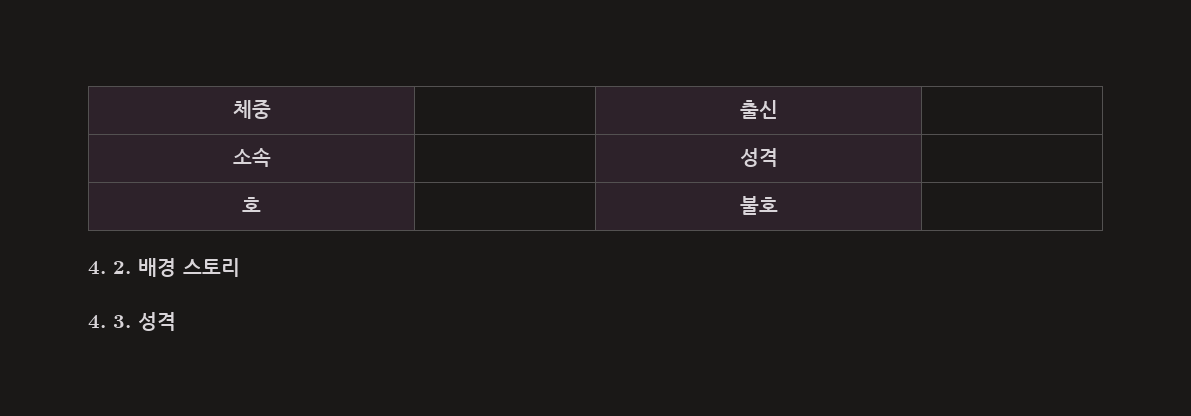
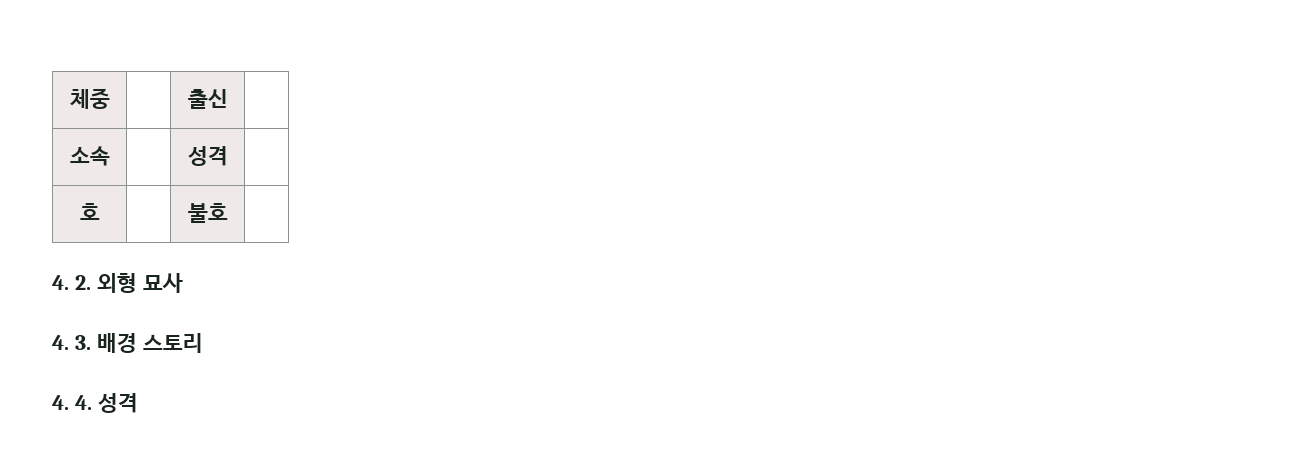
(131, 267) none -> [96,273,183,293] [52,335,91,350] 외형 묘사 // 4. 3.
[113,315,131,328] 3. -> [74,395,92,410] 4.

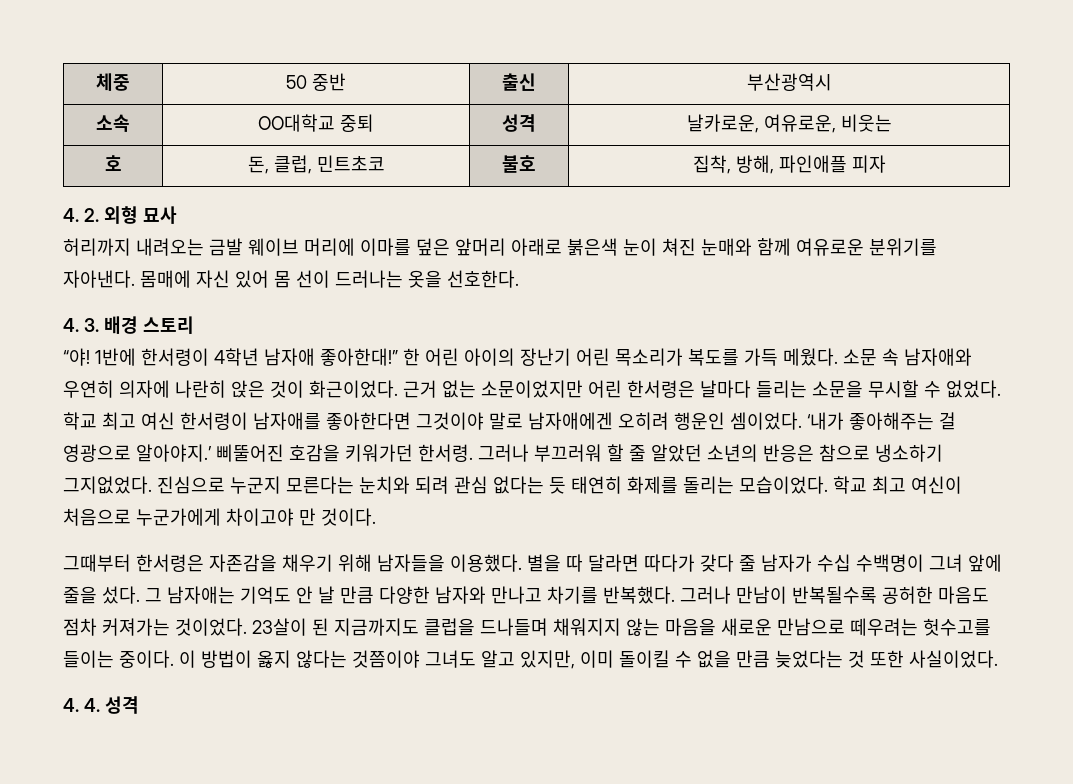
(110, 98) none -> [286,73,346,91] 50 중반
(228, 99) none -> [746,73,832,91] 부산광역시
(110, 156) none -> [258,114,374,132] OO대학교 중퇴
[79,203,100,220] [187,203,228,223] [52,273,183,293] [52,333,203,353] // 호 | | 불호 | // 4. 2. 외형 묘사 // 4. 3. 배경 스토리 -> [686,114,892,133] [104,155,122,171] [247,155,385,174] [502,155,536,173] [692,155,886,174] [63,206,177,224] [63,238,937,256] [63,270,519,288] [63,316,194,334] [63,348,972,366] [63,380,1001,398] [63,412,956,430] [63,444,943,462] [63,476,962,494] [63,508,376,526] [63,554,1002,572] [63,586,989,604] [63,618,991,636] [63,650,998,669] 날카로운, 여유로운, 비웃는 // 호 | 돈, 클럽, 민트초코 | 불호 | 집착, 방해, 파인애플 피자 // 4. 2. 외형 묘사 // 허리까지 내려오는 금발 웨이브 머리에 이마를 덮은 앞머리 아래로 붉은색 눈이 쳐진 눈매와 함께 여유로운 분위기를 자아낸다. 몸매에 자신 있어 몸 선이 드러나는 옷을 선호한다. // 4. 3. 배경 스토리 // “야! 1반에 한서령이 4학년 남자애 좋아한대!” 한 어린 아이의 장난기 어린 목소리가 복도를 가득 메웠다. 소문 속 남자애와 우연히 의자에 나란히 앉은 것이 화근이었다. 근거 없는 소문이었지만 어린 한서령은 날마다 들리는 소문을 무시할 수 없었다. 학교 최고 여신 한서령이 남자애를 좋아한다면 그것이야 말로 남자애에겐 오히려 행운인 셈이었다. ‘내가 좋아해주는 걸 영광으로 알아야지.’ 삐뚤어진 호감을 키워가던 한서령. 그러나 부끄러워 할 줄 알았던 소년의 반응은 참으로 냉소하기 그지없었다. 진심으로 누군지 모른다는 눈치와 되려 관심 없다는 듯 태연히 화제를 돌리는 모습이었다. 학교 최고 여신이 처음으로 누군가에게 차이고야 만 것이다. // 그때부터 한서령은 자존감을 채우기 위해 남자들을 이용했다. 별을 따 달라면 따다가 갖다 줄 남자가 수십 수백명이 그녀 앞에 줄을 섰다. 그 남자애는 기억도 안 날 만큼 다양한 남자와 만나고 차기를 반복했다. 그러나 만남이 반복될수록 공허한 마음도 점차 커져가는 것이었다. 23살이 된 지금까지도 클럽을 드나들며 채워지지 않는 마음을 새로운 만남으로 떼우려는 헛수고를 들이는 중이다. 이 방법이 옳지 않다는 것쯤이야 그녀도 알고 있지만, 이미 돌이킬 수 없을 만큼 늦었다는 것 또한 사실이었다.

